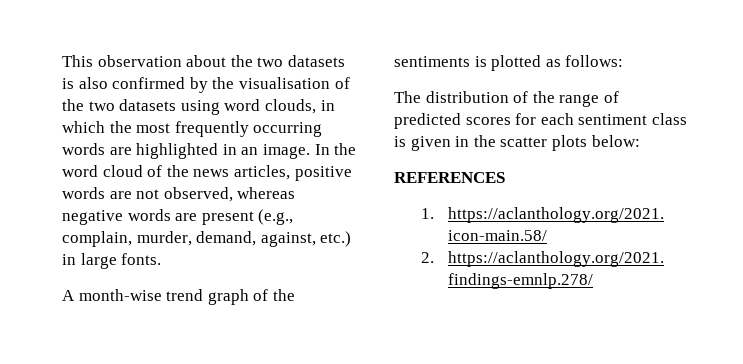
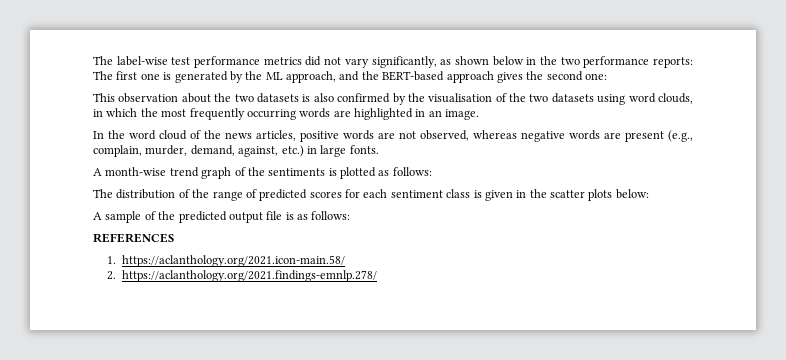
(62, 61) none -> [93,56,693,68] [93,71,607,83] The label-wise test performance metrics did not vary significantly, as shown below in the two performance reports: The first one is generated by the ML approach, and the BERT-based approach gives the second one: //
(310, 151) none -> (480, 114) //
(640, 141) none -> [93,211,351,223] // A sample of the predicted output file is as follows:

